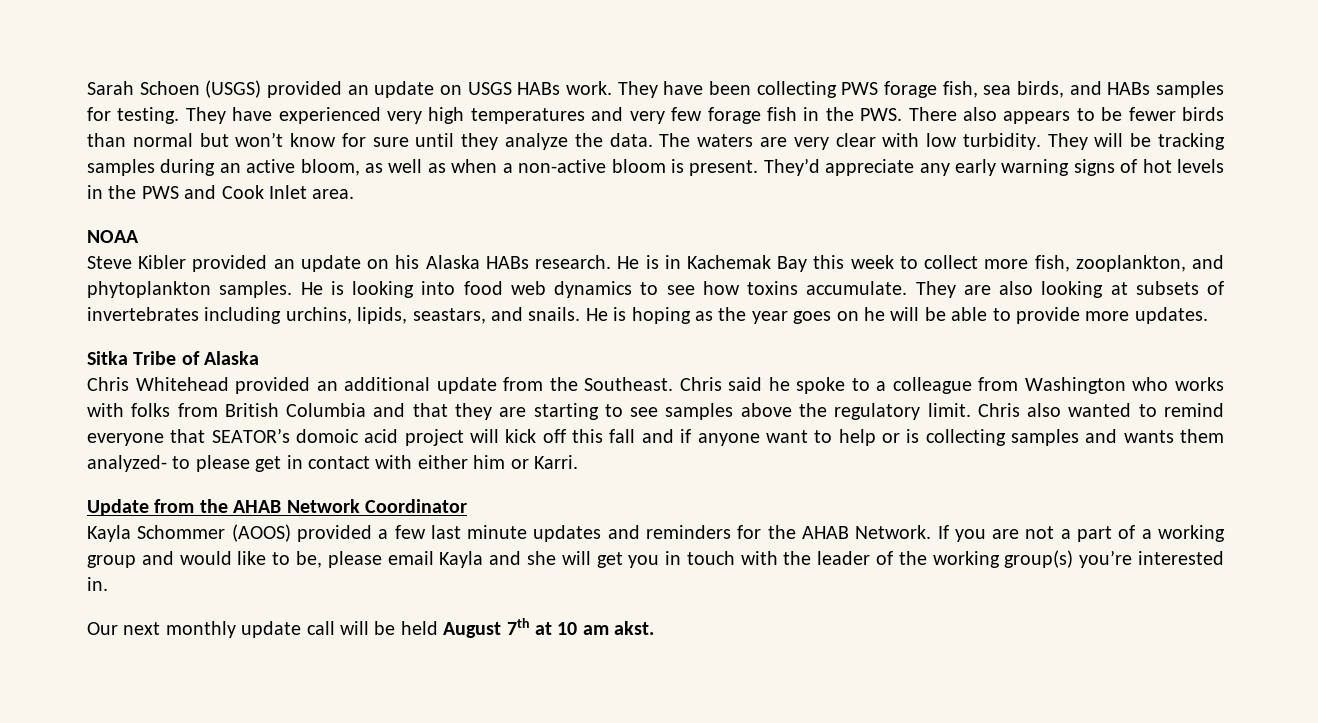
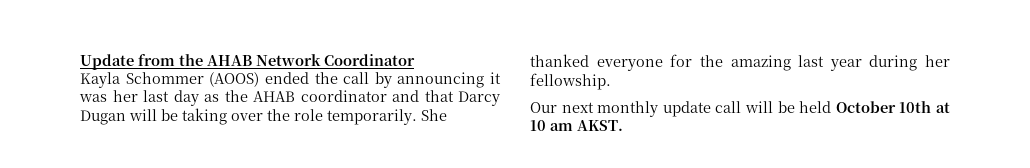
[87,80,1224,98] [87,107,1224,124] [87,132,1225,150] [87,158,1224,176] [87,185,355,199] [87,230,139,243] [87,255,1225,272] [87,281,1224,298] [87,307,1208,324] [87,351,260,365] [87,377,1224,394] [87,403,1225,420] [87,428,1224,446] [87,455,578,472] Sarah Schoen (USGS) provided an update on USGS HABs work. They have been collecting PWS forage fish, sea birds, and HABs samples for testing. They have experienced very high temperatures and very few forage fish in the PWS. There also appears to be fewer birds than normal but won’t know for sure until they analyze the data. The waters are very clear with low turbidity. They will be tracking samples during an active bloom, as well as when a non-active bloom is present. They’d appreciate any early warning signs of hot levels in the PWS and Cook Inlet area. // NOAA // Steve Kibler provided an update on his Alaska HABs research. He is in Kachemak Bay this week to collect more fish, zooplankton, and phytoplankton samples. He is looking into food web dynamics to see how toxins accumulate. They are also looking at subsets of invertebrates including urchins, lipids, seastars, and snails. He is hoping as the year goes on he will be able to provide more updates. // Sitka Tribe of Alaska // Chris Whitehead provided an additional update from the Southeast. Chris said he spoke to a colleague from Washington who works with folks from British Columbia and that they are starting to see samples above the regulatory limit. Chris also wanted to remind everyone that SEATOR’s domoic acid project will kick off this fall and if anyone want to help or is collecting samples and wants them analyzed- to please get in contact with either him or Karri. // -> (80, 62) none
[296,525,1226,542] [87,550,1224,568] [87,577,108,591] provided a few last minute updates and reminders for the AHAB Network. If you are not a part of a working group and would like to be, please email Kayla and she will get you in touch with the leader of the working group(s) you’re interested in. -> [264,72,501,88] [79,90,500,106] [80,108,447,125] [530,54,950,71] [530,73,611,90] ended the call by announcing it was her last day as the AHAB coordinator and that Darcy Dugan will be taking over the role temporarily. She thanked everyone for the amazing last year during her fellowship.
[443,618,530,638] August 7th -> [835,101,932,113] October 10th
[614,621,655,635] akst. -> [577,120,623,131] AKST.

